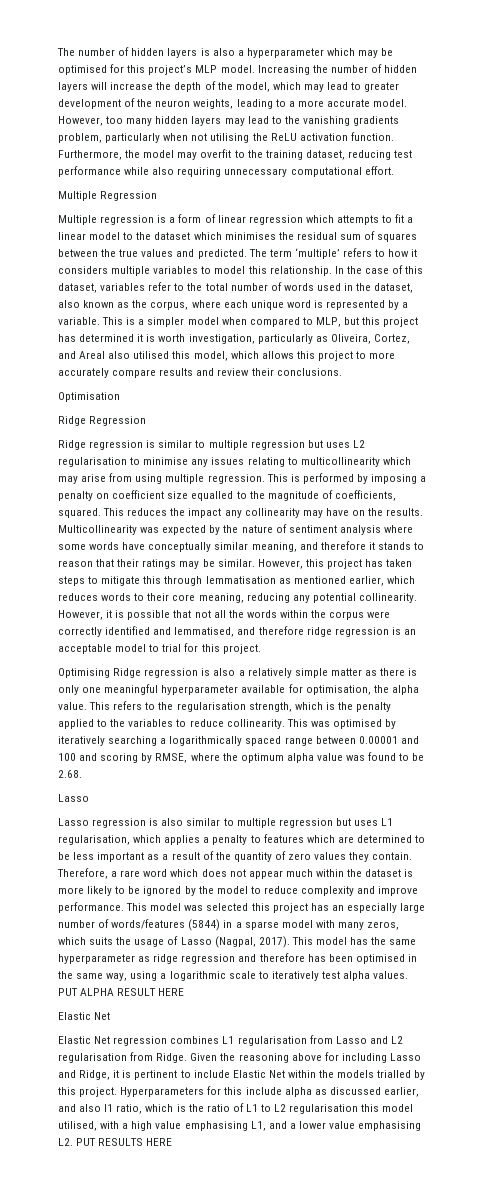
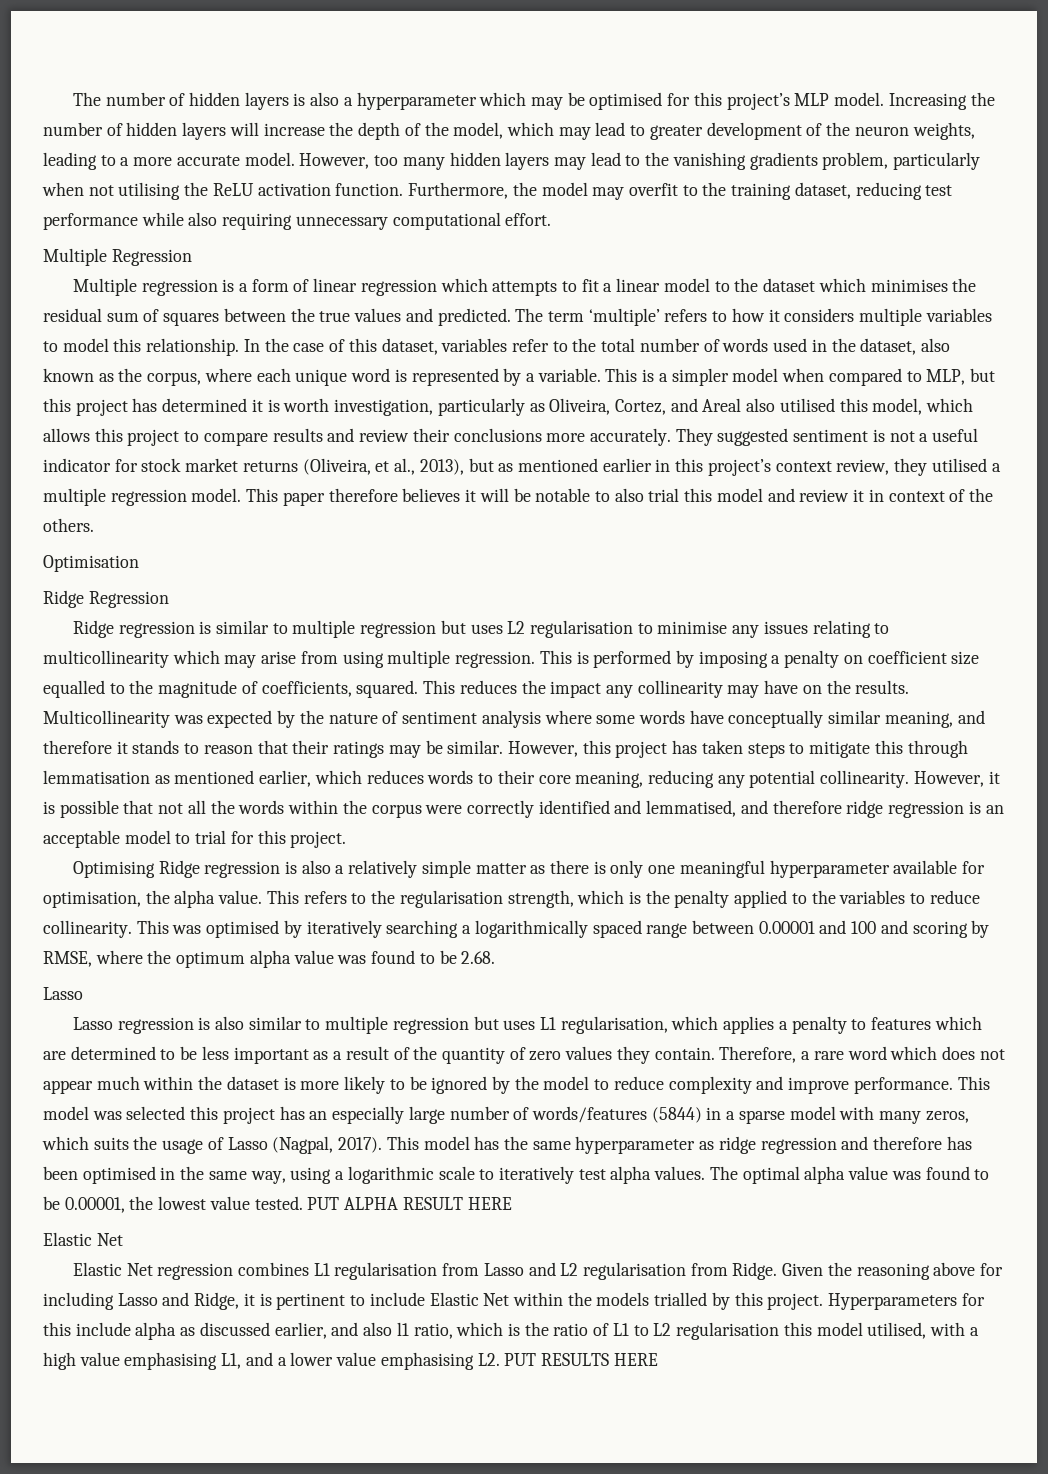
[369,352,396,359] [58,368,109,378] more accurately -> (200, 436) none
[276,368,342,376] conclusions. -> [453,428,979,446] [43,458,1001,476] [43,488,993,506] [43,518,94,532] conclusions more accurately. They suggested sentiment is not a useful indicator for stock market returns (Oliveira, et al., 2013), but as mentioned earlier in this project’s context review, they utilised a multiple regression model. This paper therefore believes it will be notable to also trial this model and review it in context of the others.
(409, 975) none -> [709,1166,990,1184] [43,1196,303,1213] The optimal alpha value was found to be 0.00001, the lowest value tested.

